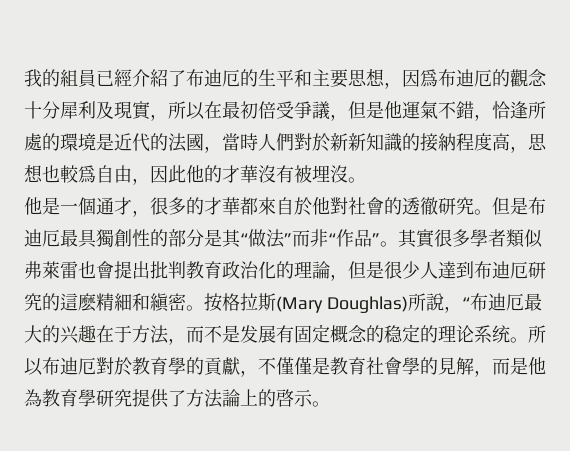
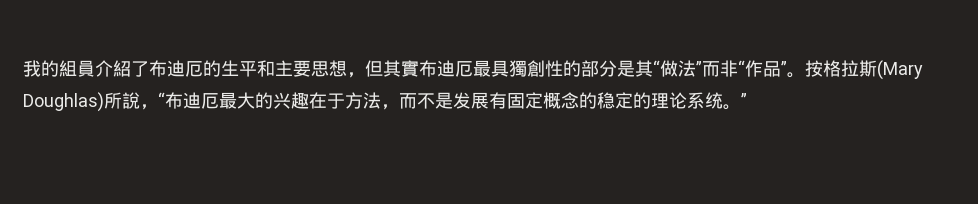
[96,69,132,87] 已經 -> (95, 68) none
[402,69,547,87] [24,101,546,121] [24,133,547,153] [24,164,366,185] [24,197,528,217] 因爲布迪厄的觀念十分犀利及現實，所以在最初倍受爭議，但是他運氣不錯，恰逢所處的環境是近代的法國，當時人們對於新新知識的接納程度高，思想也較爲自由，因此他的才華沒有被埋沒。 // 他是一個通才，很多的才華都來自於他對社會的透徹研究。但是 -> [365,60,419,77] 但其實
[398,229,543,248] [24,261,546,281] [24,293,204,312] 其實很多學者類似弗萊雷也會提出批判教育政治化的理論，但是很少人達到布迪厄研究的這麽精細和縝密。 -> (805, 75) none
[528,325,546,343] [24,357,546,377] [24,389,330,408] 所以布迪厄對於教育學的貢獻，不僅僅是教育社會學的見解，而是他為教育學研究提供了方法論上的啓示。 -> [741,93,747,107] ”

